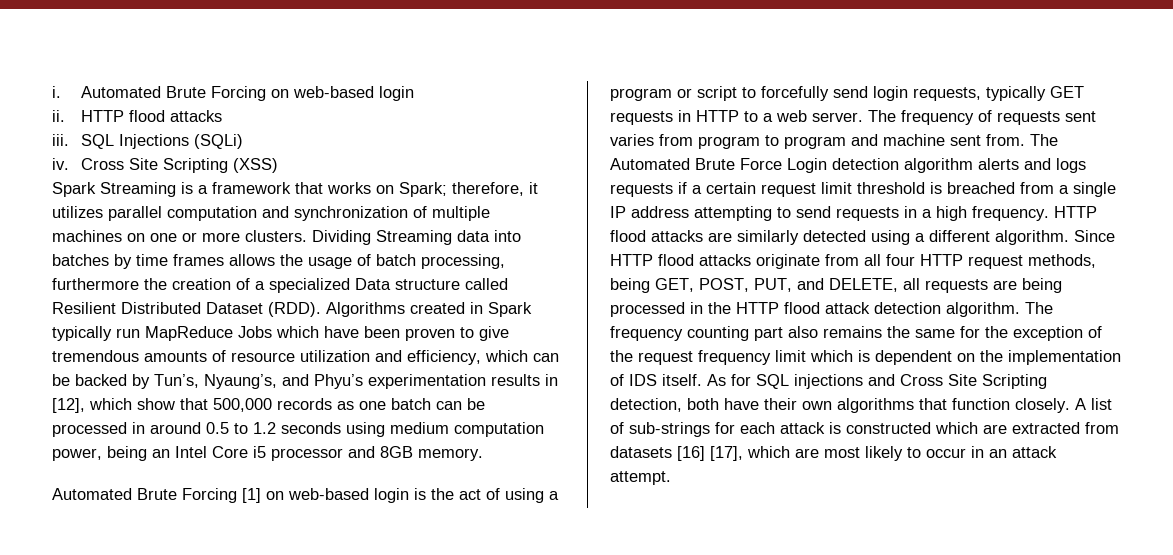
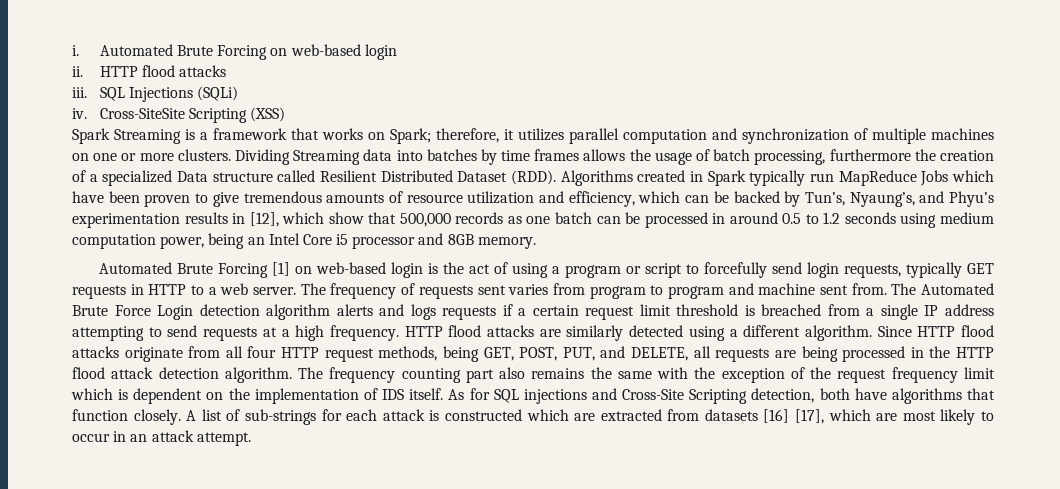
[80,158,158,170] Cross Site -> [99,108,185,119] Cross-SiteSite
[904,206,917,218] in -> [262,327,277,337] at
[960,326,980,338] for -> [657,367,689,379] with
[900,374,977,386] Cross Site -> [622,389,685,400] Cross-Site
[764,398,832,410] their own -> (887, 394) none

